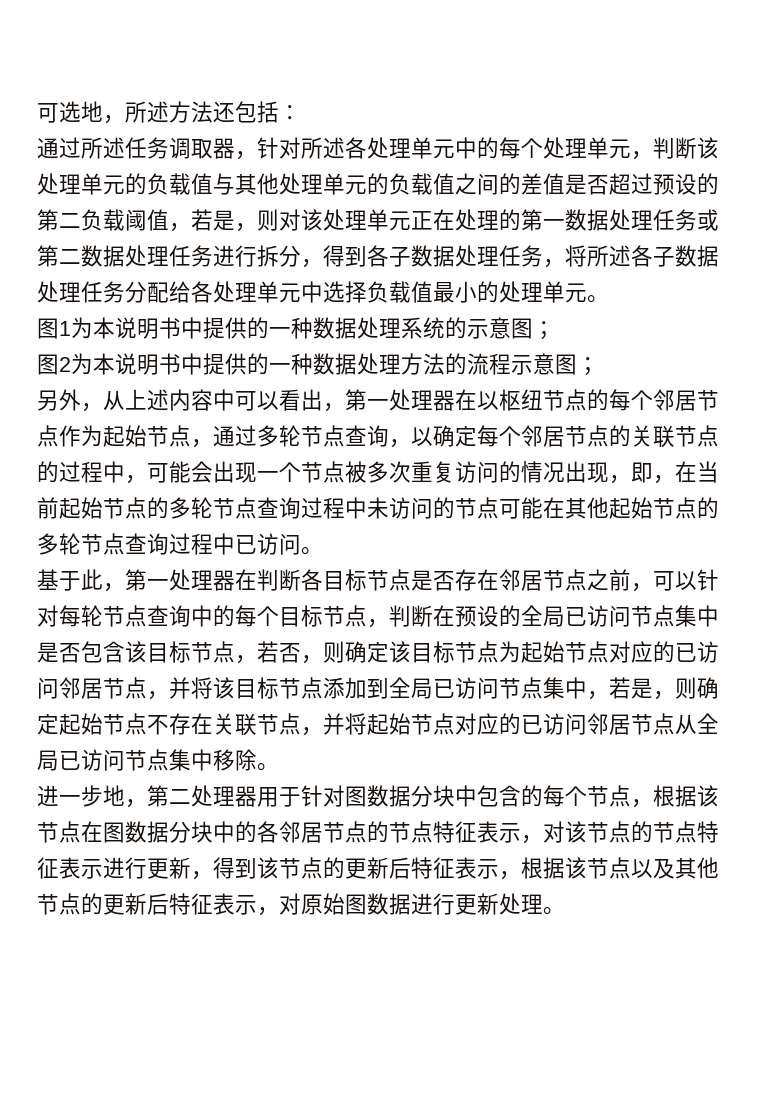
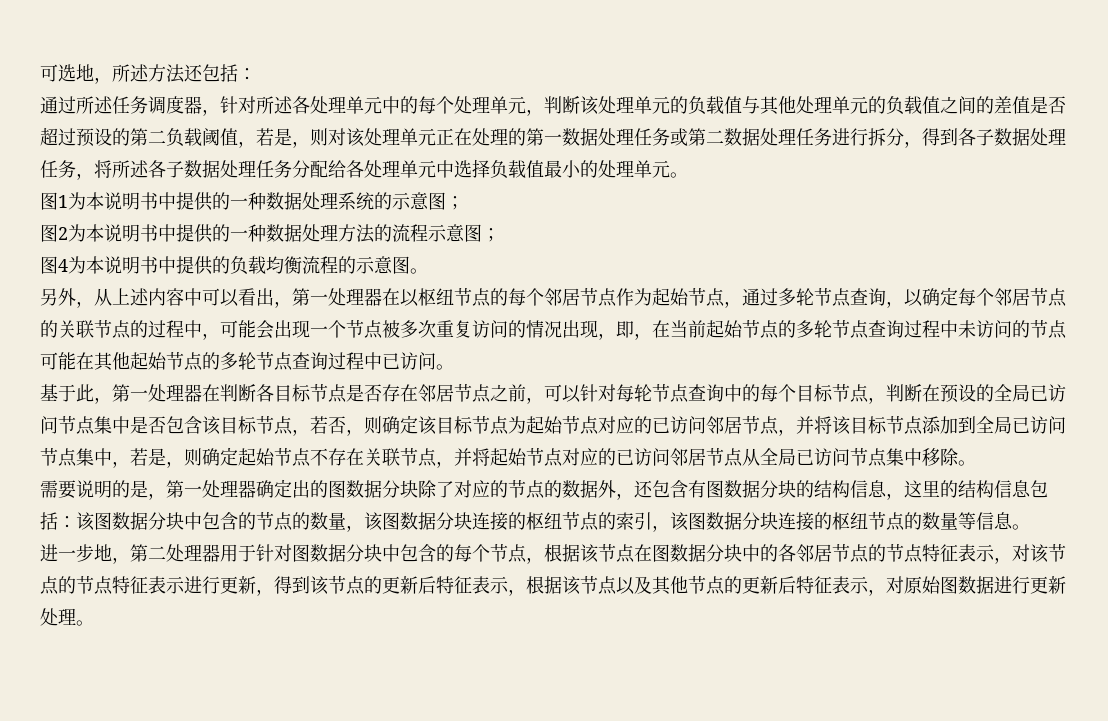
[191,139,213,159] 取 -> [166,96,184,114] 度
(599, 366) none -> [40,256,428,275] // 图4为本说明书中提供的负载均衡流程的示意图。
(279, 767) none -> [40,479,1048,500] [40,512,1030,532] // 需要说明的是，第一处理器确定出的图数据分块除了对应的节点的数据外，还包含有图数据分块的结构信息，这里的结构信息包括：该图数据分块中包含的节点的数量，该图数据分块连接的枢纽节点的索引，该图数据分块连接的枢纽节点的数量等信息。

